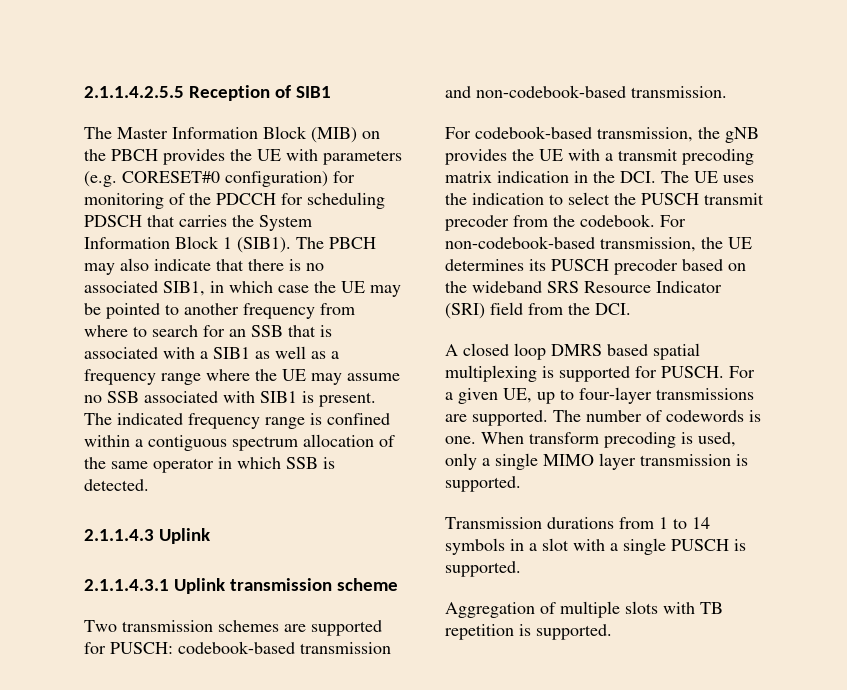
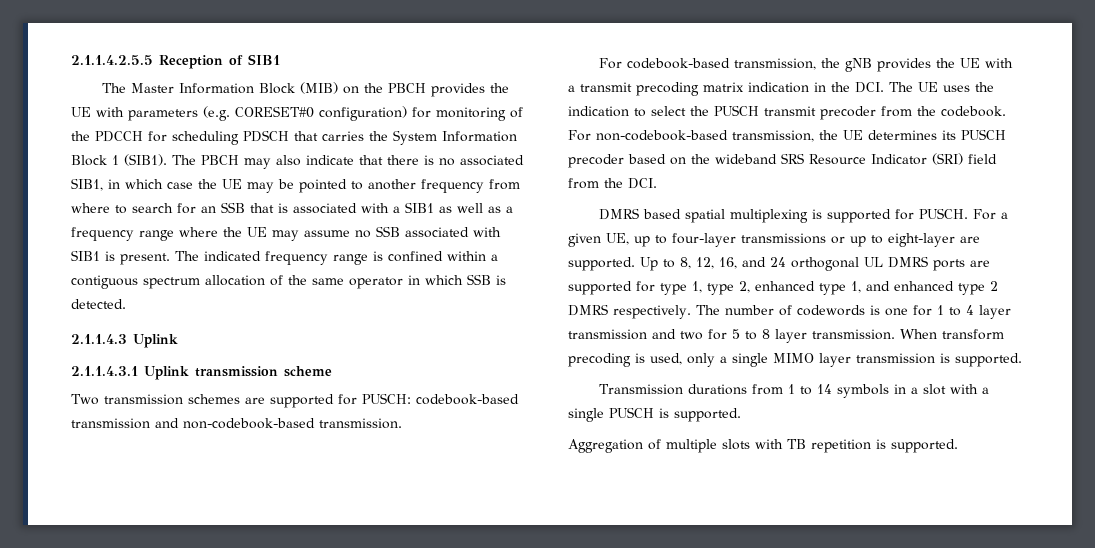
[445,343,546,360] A closed loop -> (657, 183) none
[445,410,548,426] are supported. -> [831,233,980,247] [568,256,990,271] [568,281,998,295] [568,304,691,319] or up to eight-layer are supported. Up to 8, 12, 16, and 24 orthogonal UL DMRS ports are supported for type 1, type 2, enhanced type 1, and enhanced type 2 DMRS respectively.
[445,436,476,444] one. -> [884,305,1011,319] [568,329,895,343] one for 1 to 4 layer transmission and two for 5 to 8 layer transmission.

